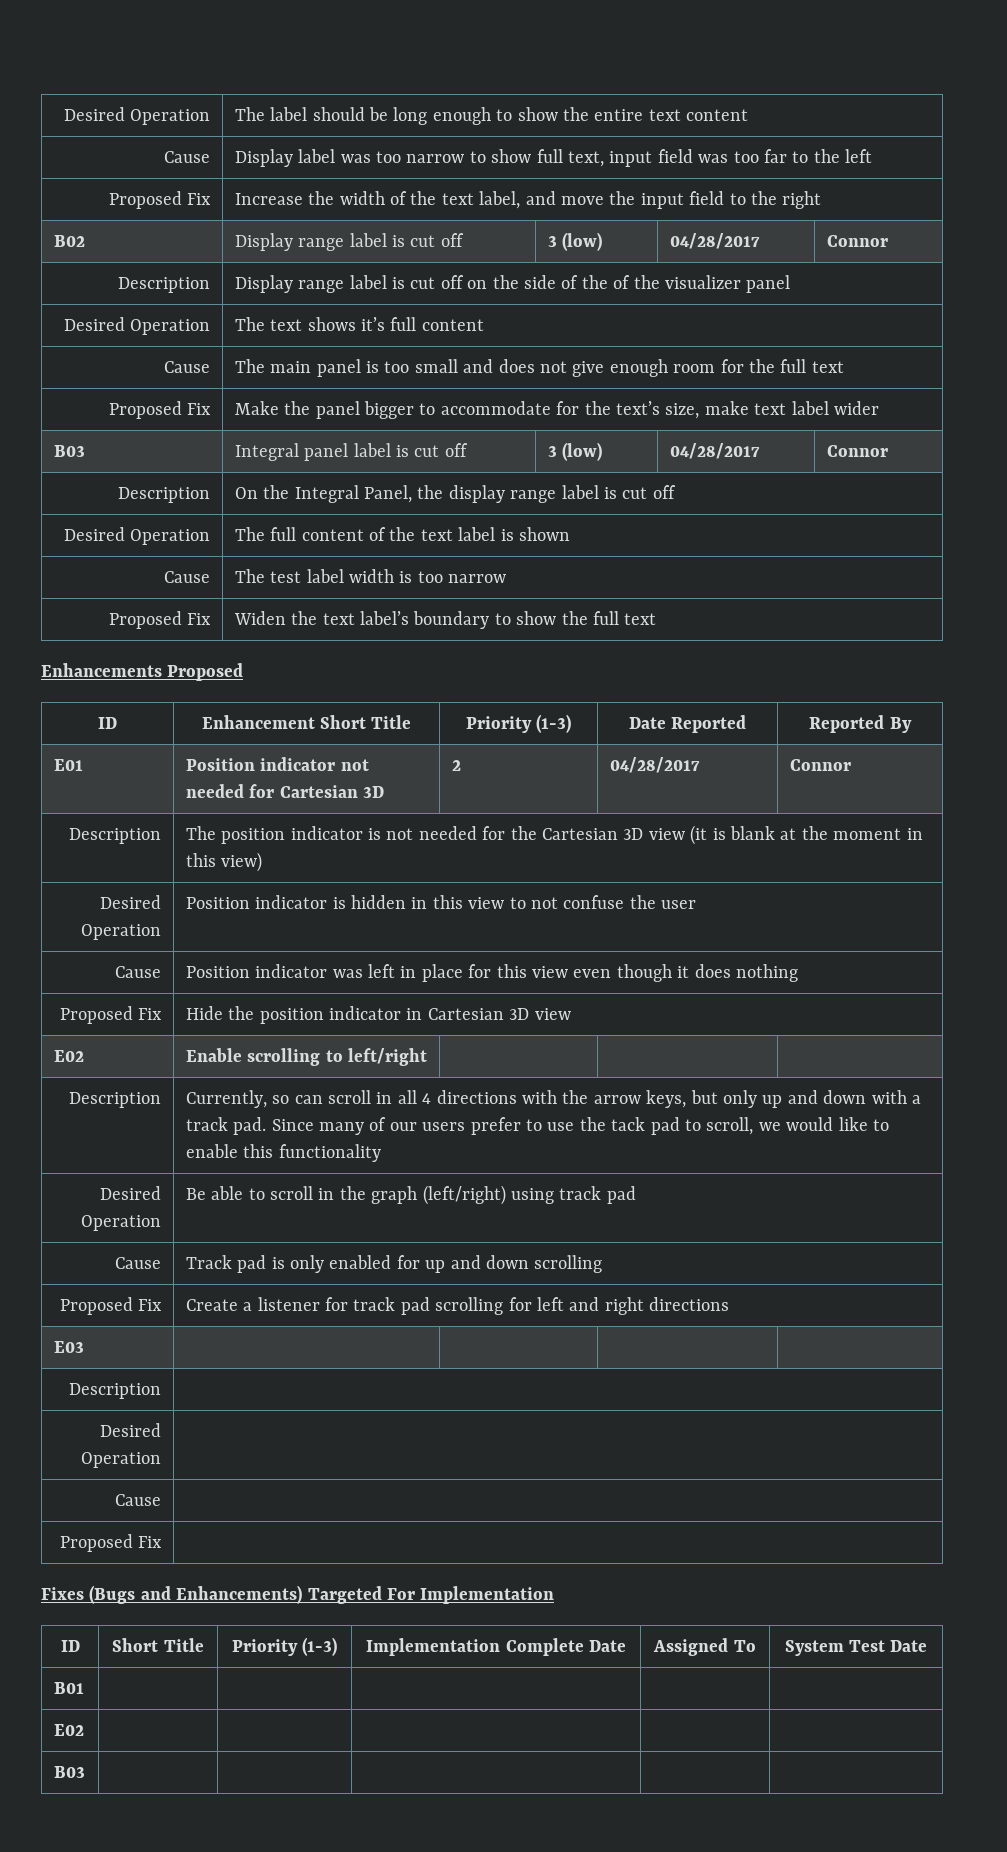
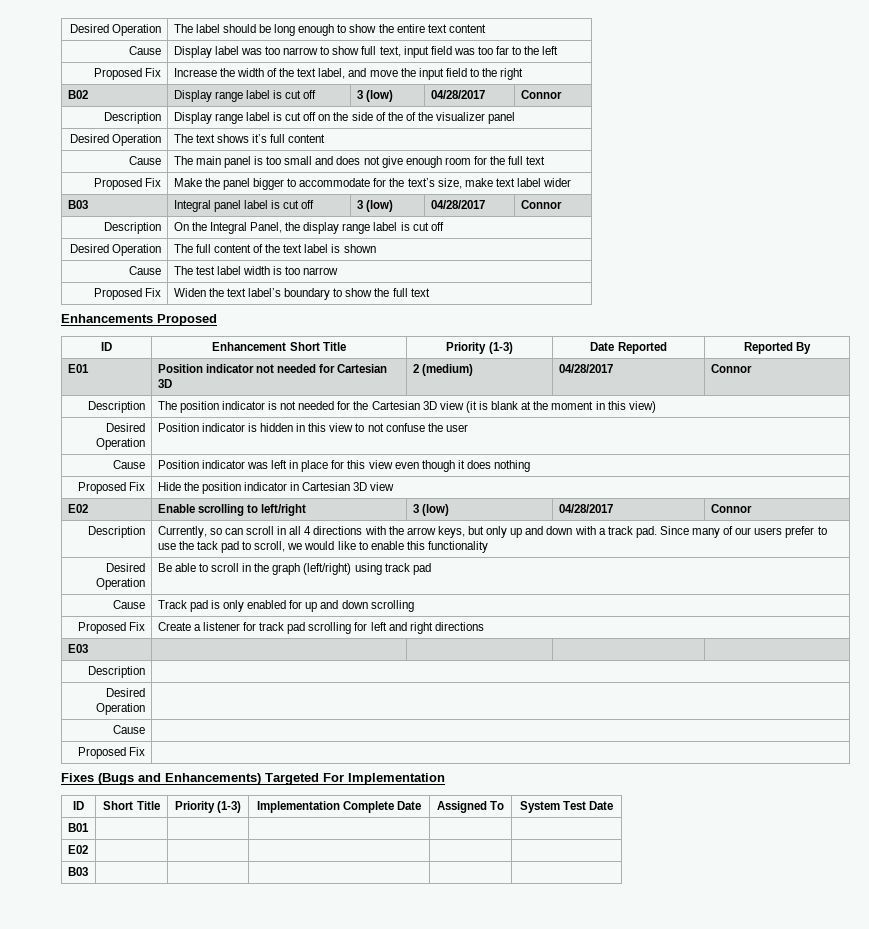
(461, 765) none -> [421,364,473,376] (medium)
(427, 1057) | | -> [412,504,449,516] [558,504,613,513] [710,504,752,513] 3 (low) | 04/28/2017 | Connor

